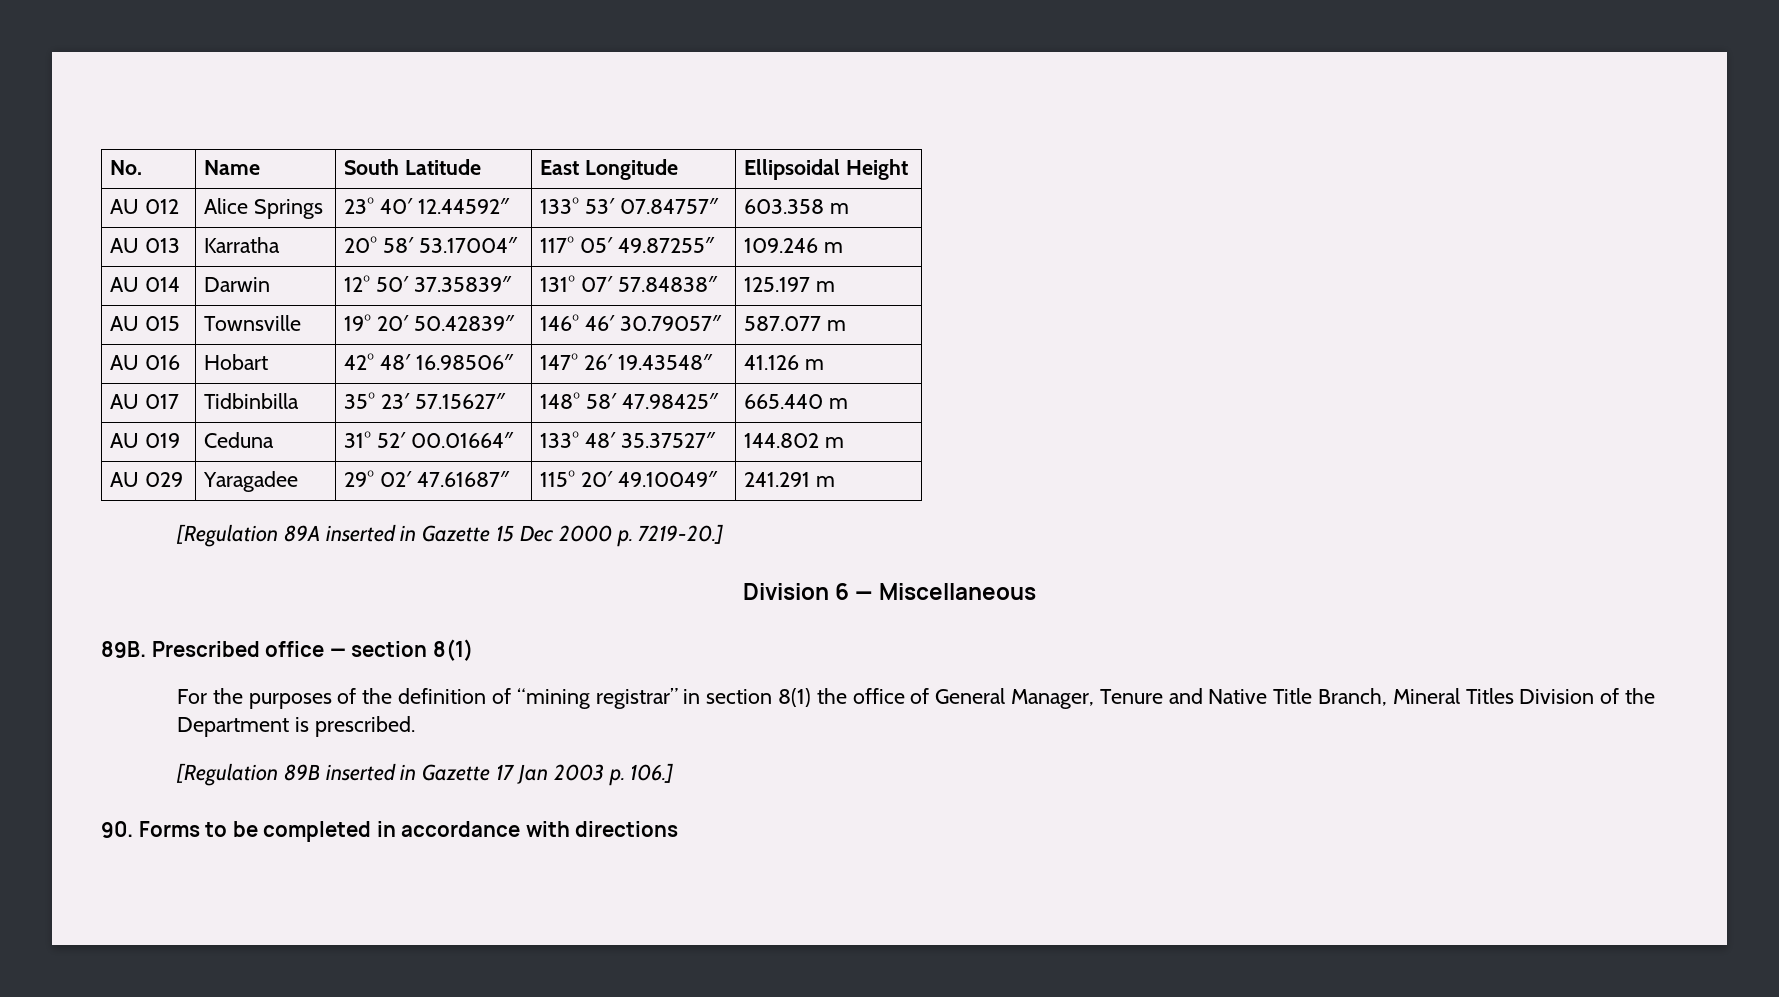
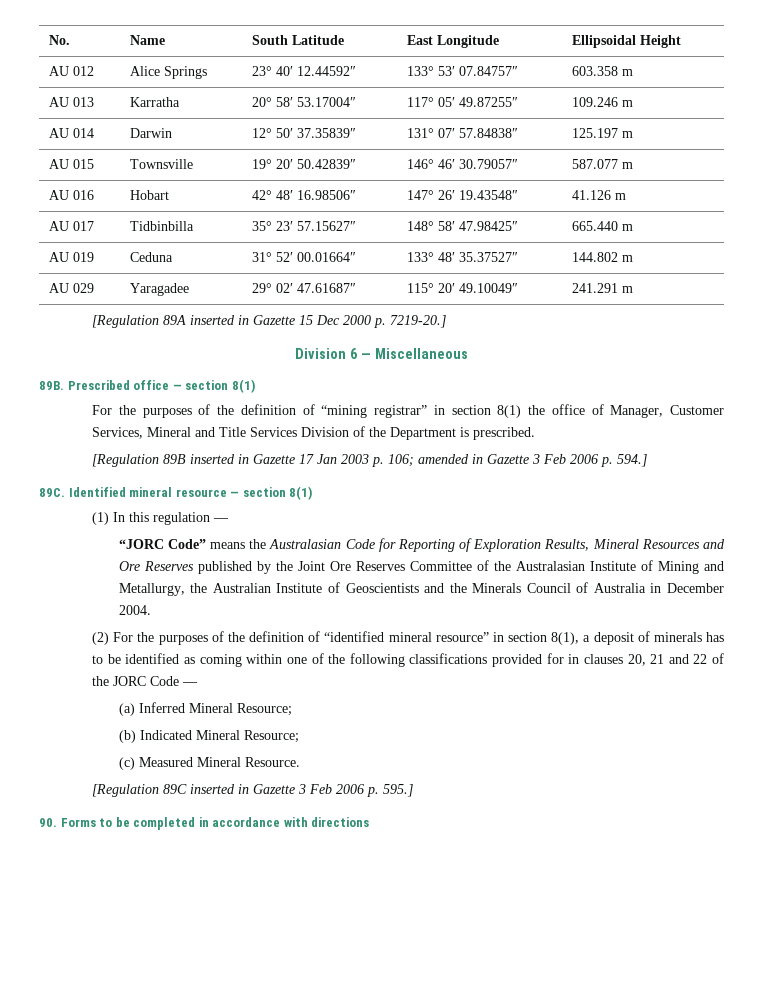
[935,688,1514,709] General Manager, Tenure and Native Title Branch, Mineral Titles -> [610,405,725,418] [92,427,298,439] Manager, Customer Services, Mineral and Title Services
[630,763,674,783] 106.] -> [388,454,648,467] [39,486,313,500] [92,512,230,525] [118,538,725,552] [118,560,724,574] [118,582,725,596] [118,605,151,615] [92,631,724,645] [92,653,725,667] [92,676,199,686] [118,702,292,716] [118,730,299,743] [118,757,300,770] [92,784,414,797] 106; amended in Gazette 3 Feb 2006 p. 594.] // 89C. Identified mineral resource — section 8(1) // (1) In this regulation — // “JORC Code” means the Australasian Code for Reporting of Exploration Results, Mineral Resources and Ore Reserves published by the Joint Ore Reserves Committee of the Australasian Institute of Mining and Metallurgy, the Australian Institute of Geoscientists and the Minerals Council of Australia in December 2004. // (2) For the purposes of the definition of “identified mineral resource” in section 8(1), a deposit of minerals has to be identified as coming within one of the following classifications provided for in clauses 20, 21 and 22 of the JORC Code — // (a) Inferred Mineral Resource; // (b) Indicated Mineral Resource; // (c) Measured Mineral Resource. // [Regulation 89C inserted in Gazette 3 Feb 2006 p. 595.]

